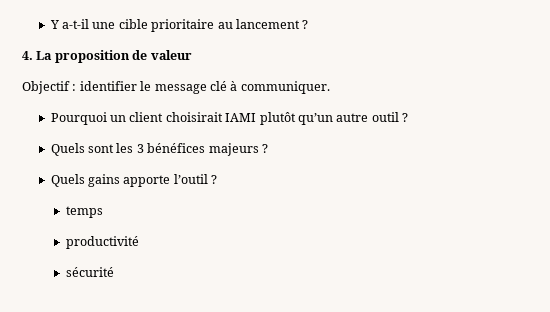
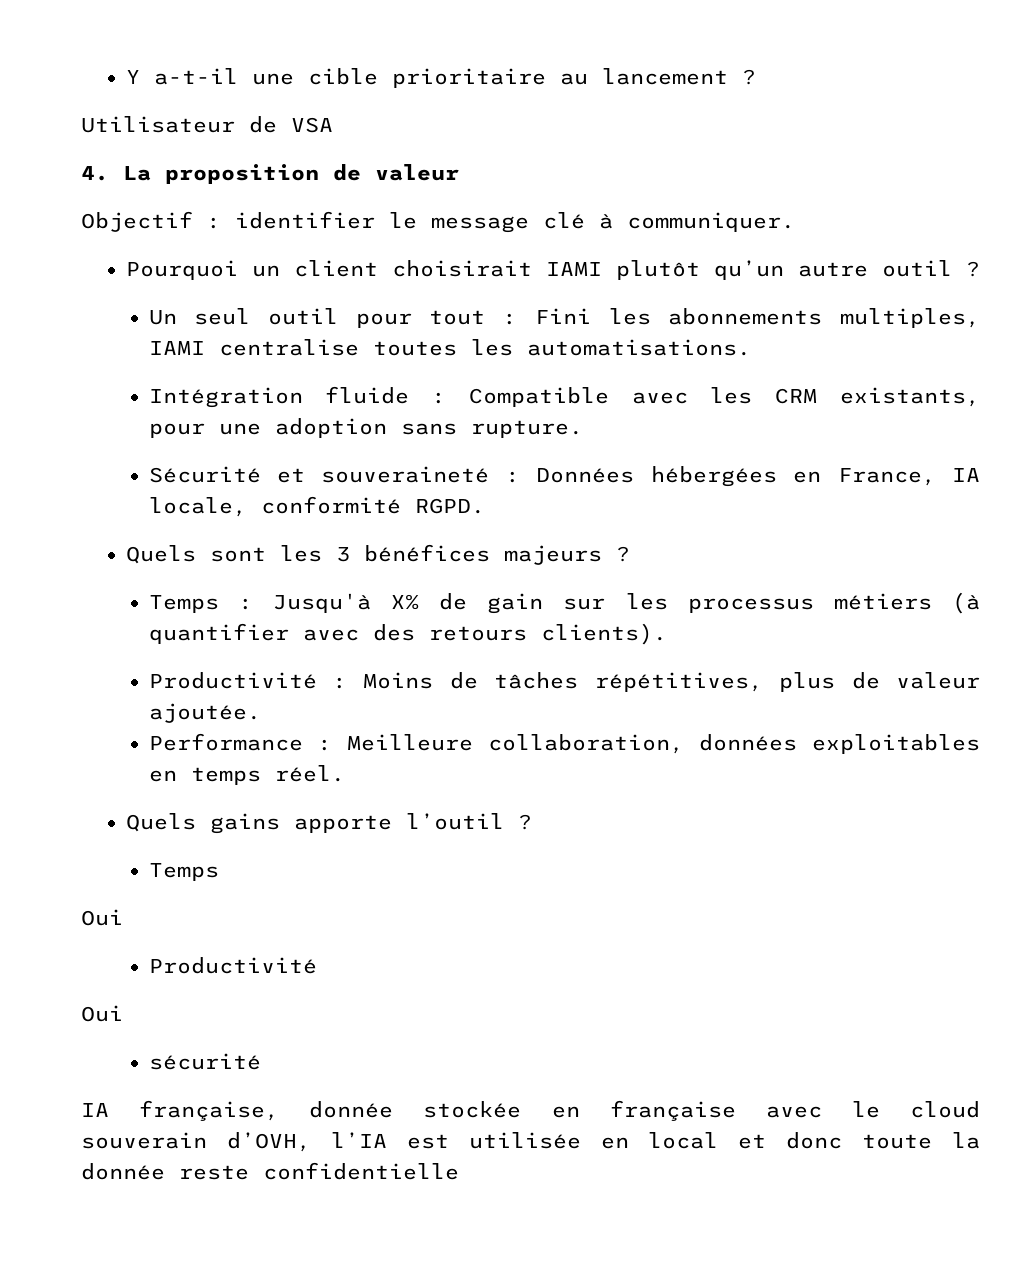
(309, 24) none -> [81,116,333,133] // Utilisateur de VSA
(409, 117) none -> [148,308,981,328] [148,339,751,356] [148,386,980,408] [148,418,583,438] [148,466,981,487] [148,496,485,517] // Un seul outil pour tout : Fini les abonnements multiples, IAMI centralise toutes les automatisations. // Intégration fluide : Compatible avec les CRM existants, pour une adoption sans rupture. // Sécurité et souveraineté : Données hébergées en France, IA locale, conformité RGPD.
(268, 148) none -> [148,592,980,614] [148,623,667,645] [148,672,981,692] [148,703,261,723] [148,733,980,754] [148,765,345,785] // Temps : Jusqu'à X% de gain sur les processus métiers (à quantifier avec des retours clients). // Productivité : Moins de tâches répétitives, plus de valeur ajoutée. // Performance : Meilleure collaboration, données exploitables en temps réel.
[65,206,103,218] [65,236,139,249] [65,267,114,277] temps // productivité // sécurité -> [148,863,219,881] [81,909,123,926] [148,957,317,974] [81,1005,123,1022] [148,1053,261,1070] [81,1100,980,1121] [81,1132,980,1152] [81,1162,459,1180] Temps // Oui // Productivité // Oui // sécurité // IA française, donnée stockée en française avec le cloud souverain d’OVH, l’IA est utilisée en local et donc toute la donnée reste confidentielle

